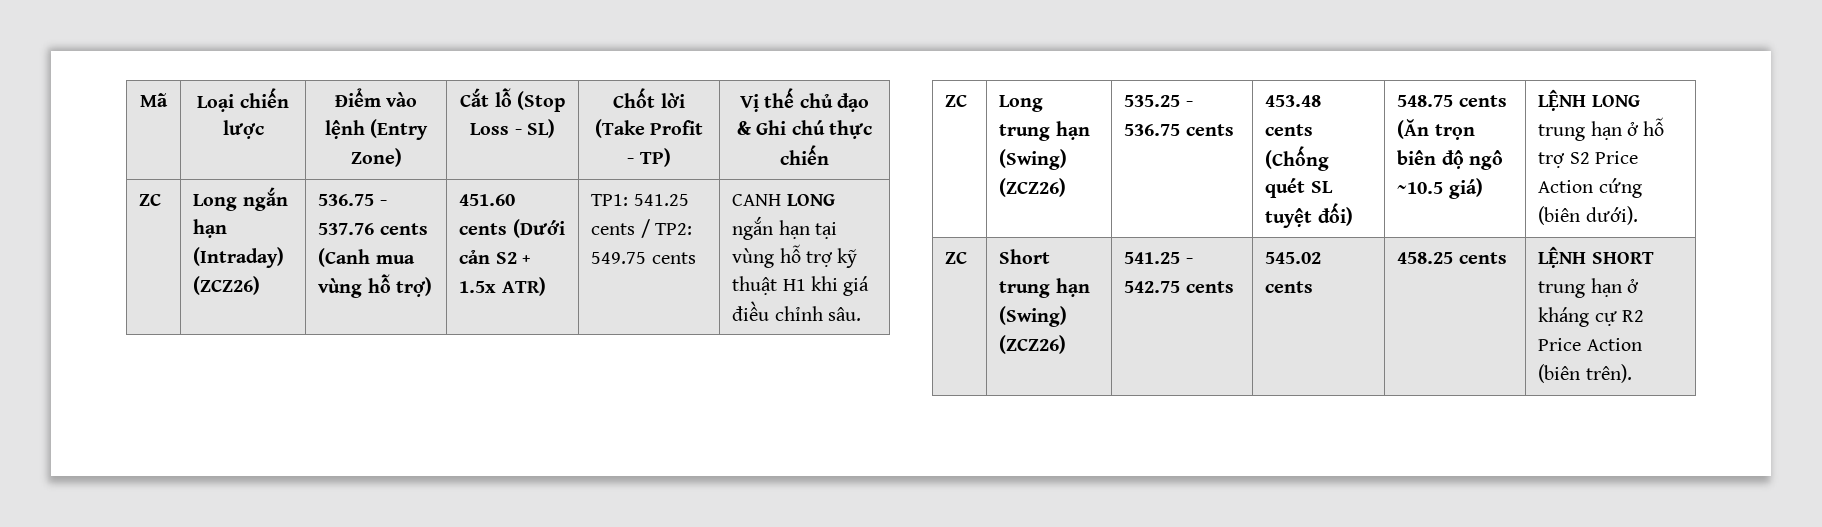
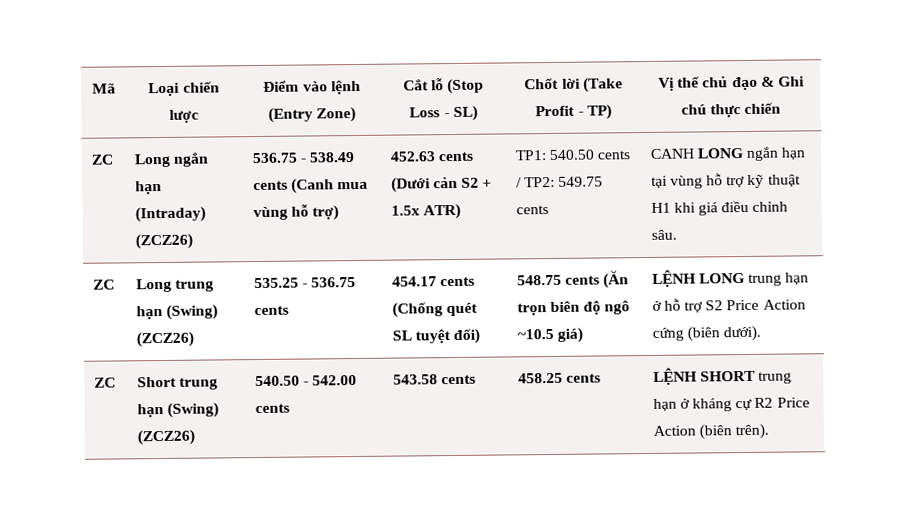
[318,223,375,235] 537.76 -> [308,152,355,163] 538.49
[459,194,516,206] 451.60 -> [389,151,436,162] 452.63
[633,194,689,206] 541.25 -> [548,149,595,161] 540.50
[1265,95,1322,107] 453.48 -> [391,276,437,287] 454.17
[1124,252,1193,264] [1124,281,1234,293] [1265,252,1322,264] 541.25 - 542.75 cents | 545.02 -> [254,375,357,387] [254,403,290,414] [392,374,438,385] 540.50 - 542.00 cents | 543.58

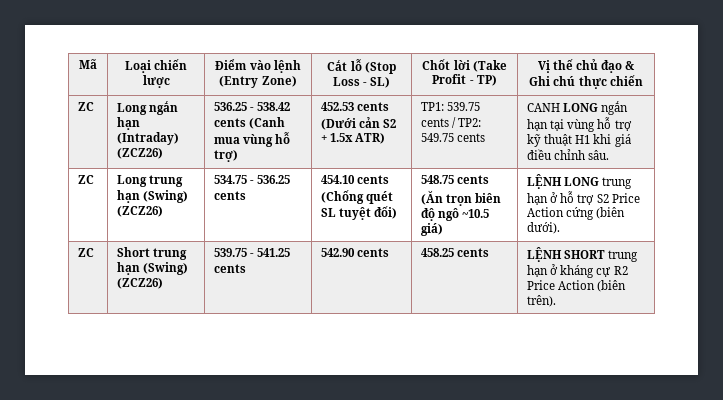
[251,152,355,164] 536.75 - 538.49 -> [214,102,291,111] 536.25 - 538.42
[389,151,436,162] 452.63 -> [321,102,355,111] 452.53
[548,149,595,161] 540.50 -> [447,102,481,111] 539.75
[253,277,356,289] [253,305,289,316] [391,276,437,287] 535.25 - 536.75 cents | 454.17 -> [214,175,291,184] [214,191,247,200] [321,175,356,184] 534.75 - 536.25 cents | 454.10
[254,375,357,387] [254,403,290,414] [392,374,438,385] 540.50 - 542.00 cents | 543.58 -> [214,248,291,257] [214,264,247,273] [321,248,356,257] 539.75 - 541.25 cents | 542.90

